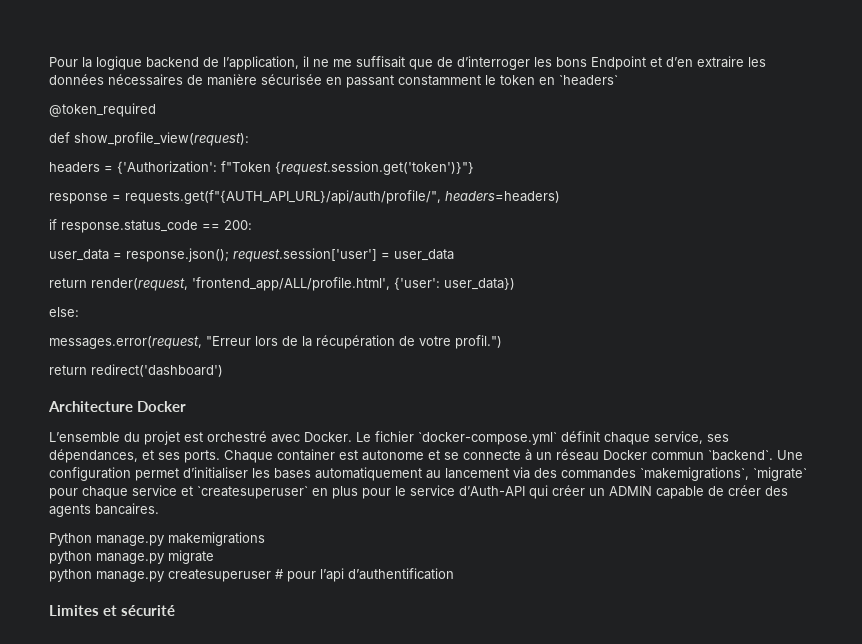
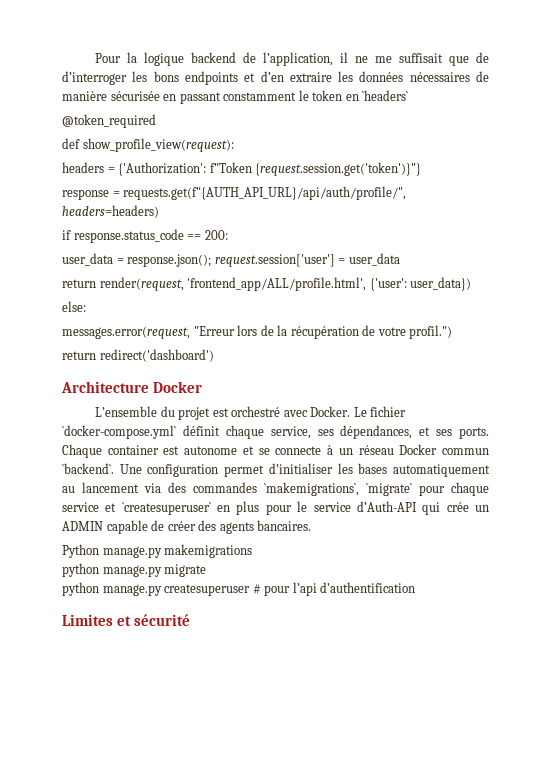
[591,56,646,70] Endpoint -> [184,71,238,85] endpoints
[552,485,585,496] créer -> [446,502,469,512] crée

